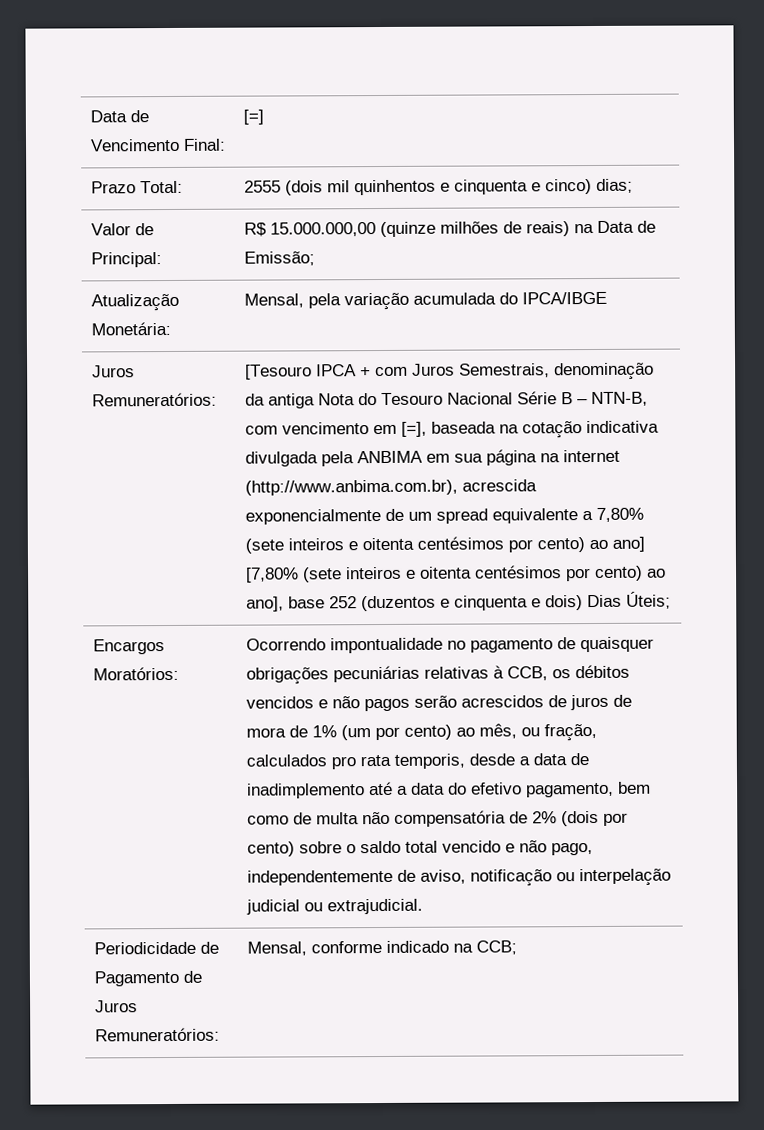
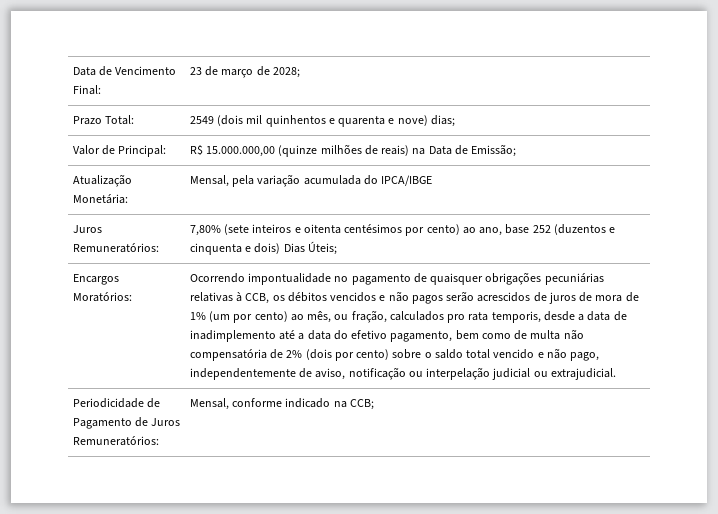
[242,109,264,125] [=] -> [189,66,300,78] 23 de março de 2028;
[243,180,281,193] 2555 -> [189,116,214,124] 2549
[453,179,592,195] cinquenta e cinco) -> [338,115,428,127] quarenta e nove)
[244,362,654,381] [244,391,648,409] [244,420,659,439] [244,449,620,467] [244,479,537,496] [244,508,593,525] [Tesouro IPCA + com Juros Semestrais, denominação da antiga Nota do Tesouro Nacional Série B – NTN-B, com vencimento em [=], baseada na cotação indicativa divulgada pela ANBIMA em sua página na internet (http://www.anbima.com.br), acrescida exponencialmente de um spread equivalente a -> (159, 248) none
[611,536,645,552] [245,565,666,583] [245,596,284,612] ano] [7,80% (sete inteiros e oitenta centésimos por cento) ao ano], -> [479,227,503,236] ano,

